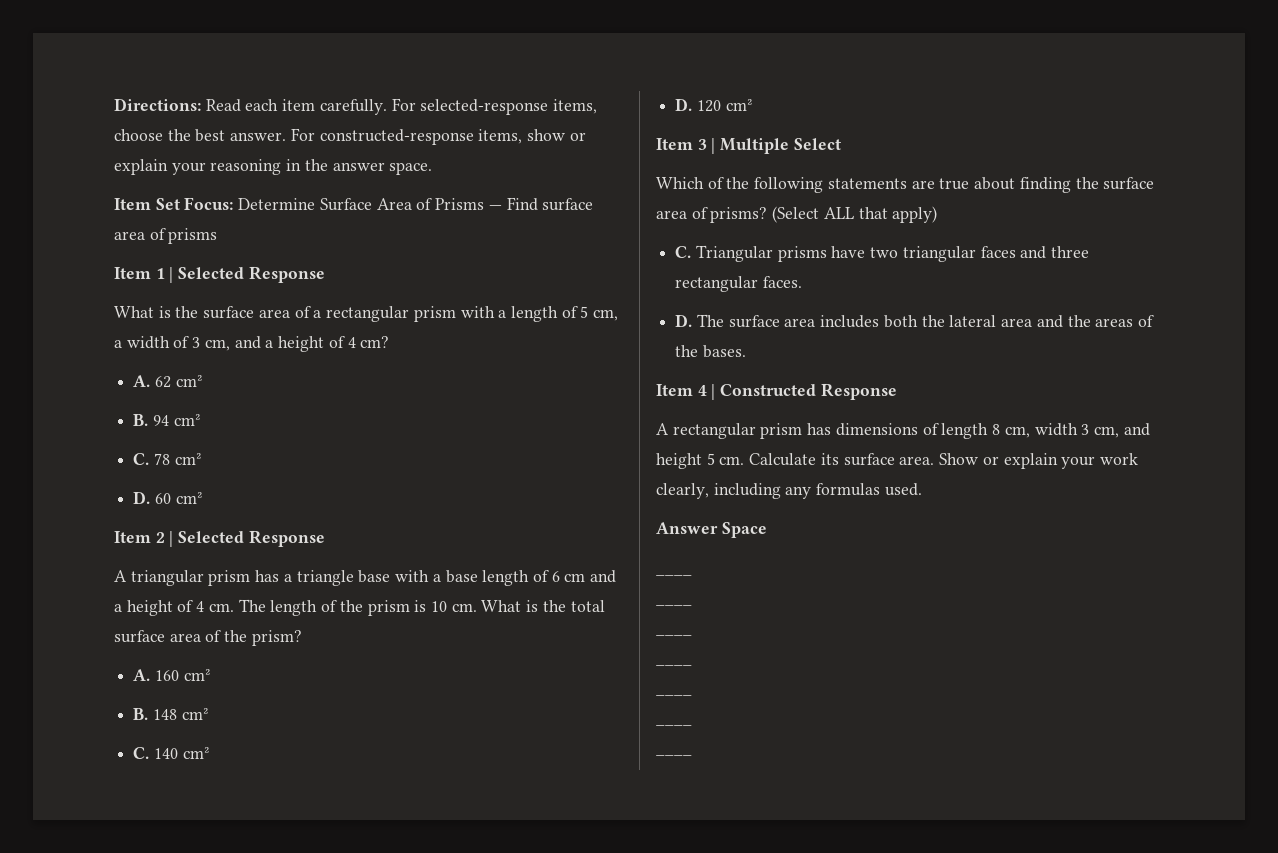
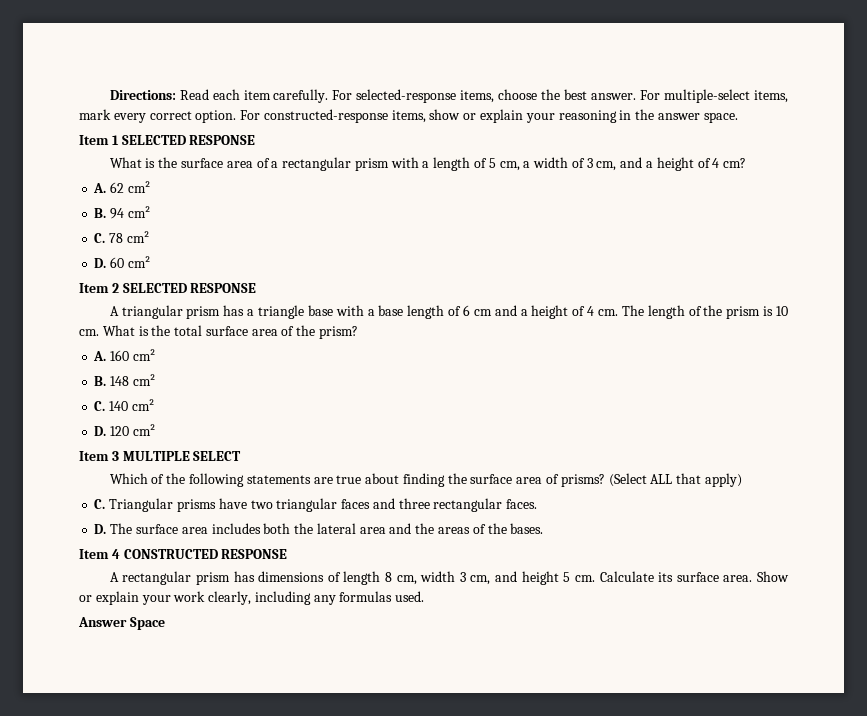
(315, 134) none -> [664,89,789,103] [79,109,261,123] multiple-select items, mark every correct option. For
[114,197,594,211] [114,228,218,244] // Item Set Focus: Determine Surface Area of Prisms — Find surface area of prisms -> (738, 117) none
[169,266,325,283] | Selected Response -> [121,135,256,145] SELECTED RESPONSE
[169,530,325,547] | Selected Response -> [122,283,257,293] SELECTED RESPONSE
[711,138,841,154] | Multiple Select -> [122,451,242,461] MULTIPLE SELECT
[711,383,897,400] | Constructed Response -> [123,549,288,559] CONSTRUCTED RESPONSE
[656,573,692,576] [656,603,692,606] [656,633,692,636] [656,663,692,666] [656,693,692,696] [656,723,692,726] [656,753,692,756] // ____ // ____ // ____ // ____ // ____ // ____ // ____ -> (165, 623) none

